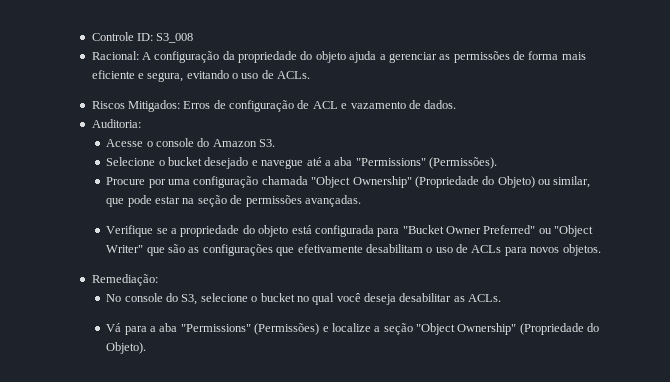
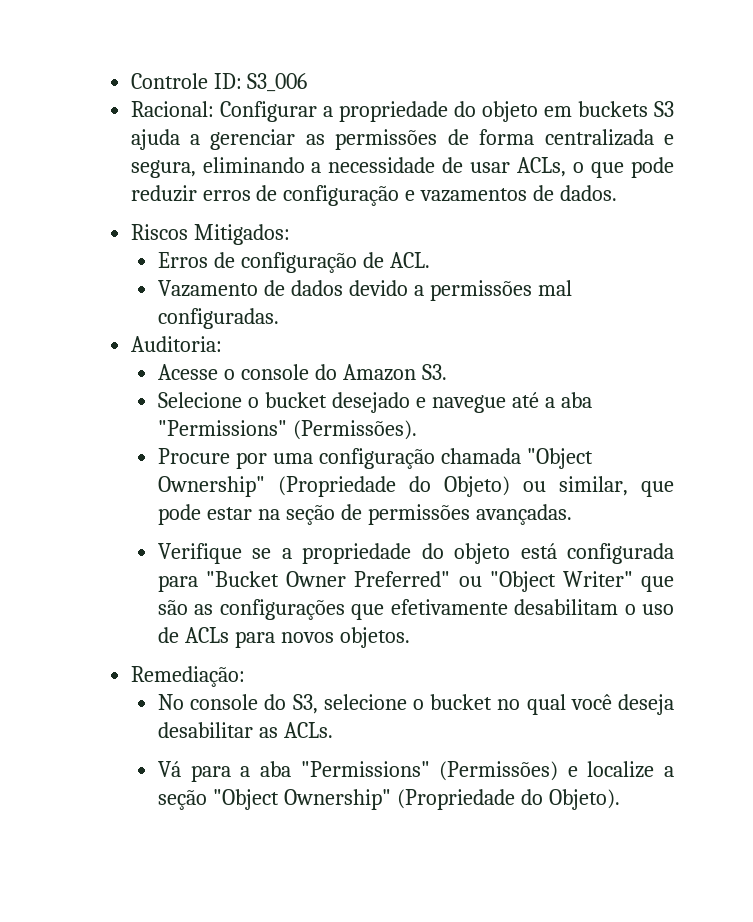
[156,33,194,43] S3_008 -> [247,73,308,92] S3_006
[141,51,346,63] A configuração da propriedade do objeto -> [219,101,674,122] Configurar a propriedade do objeto em buckets S3
[561,52,586,60] [91,70,311,82] mais eficiente e segura, evitando o uso de ACLs. -> [544,129,674,146] [130,157,675,178] [130,185,618,206] centralizada e segura, eliminando a necessidade de usar ACLs, o que pode reduzir erros de configuração e vazamentos de dados.
(180, 106) none -> (290, 234) //
[312,100,457,109] ACL e vazamento de dados. -> [389,252,430,268] [158,280,572,301] [158,308,280,329] ACL. // Vazamento de dados devido a permissões mal configuradas.

